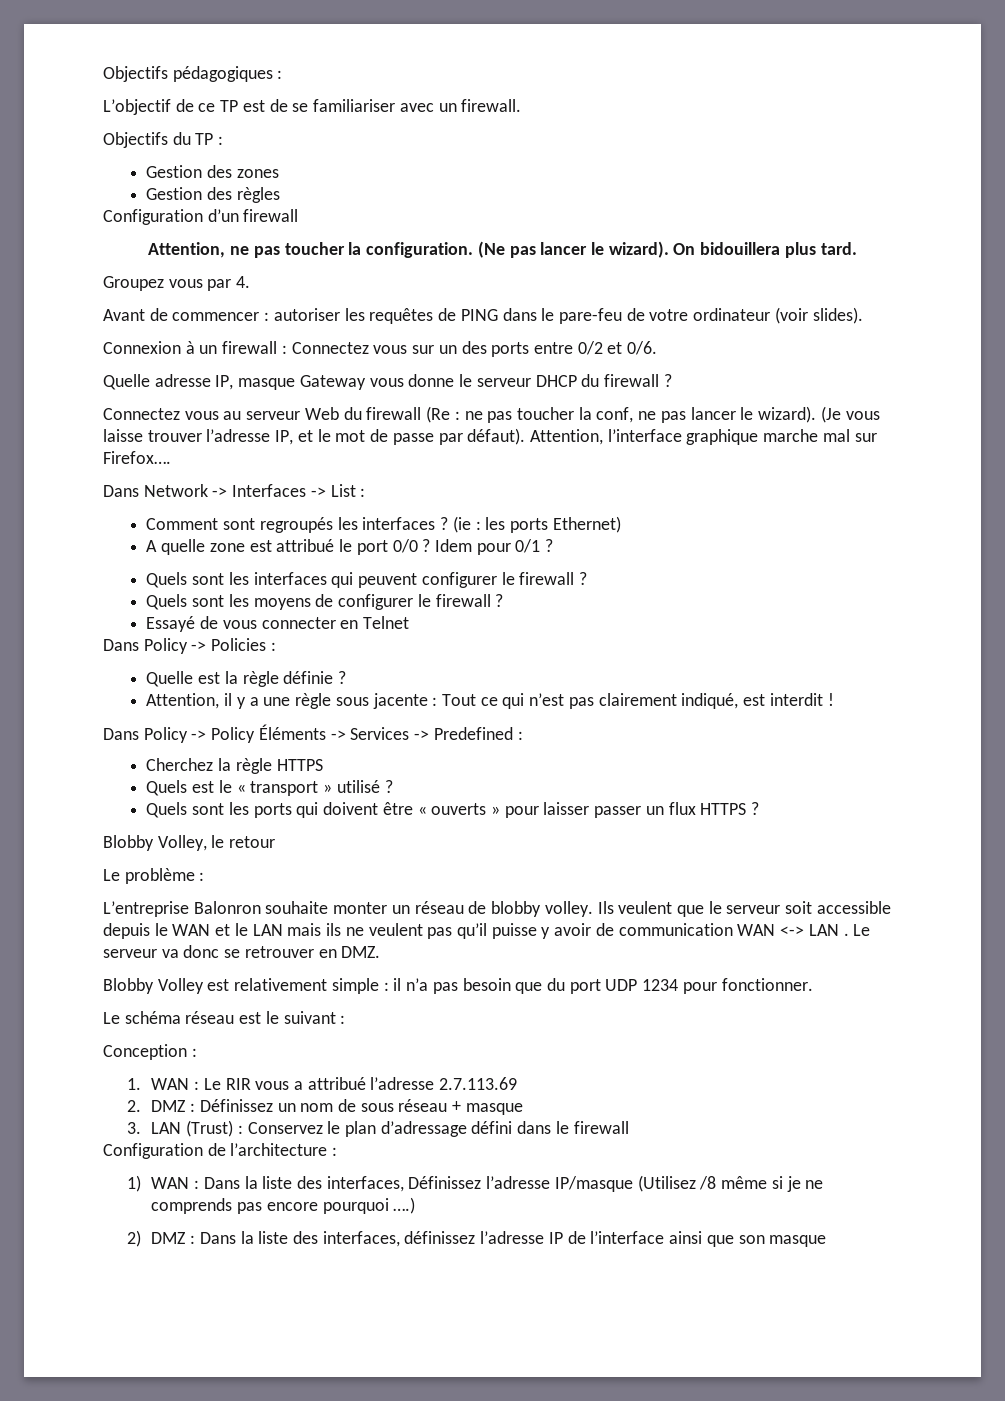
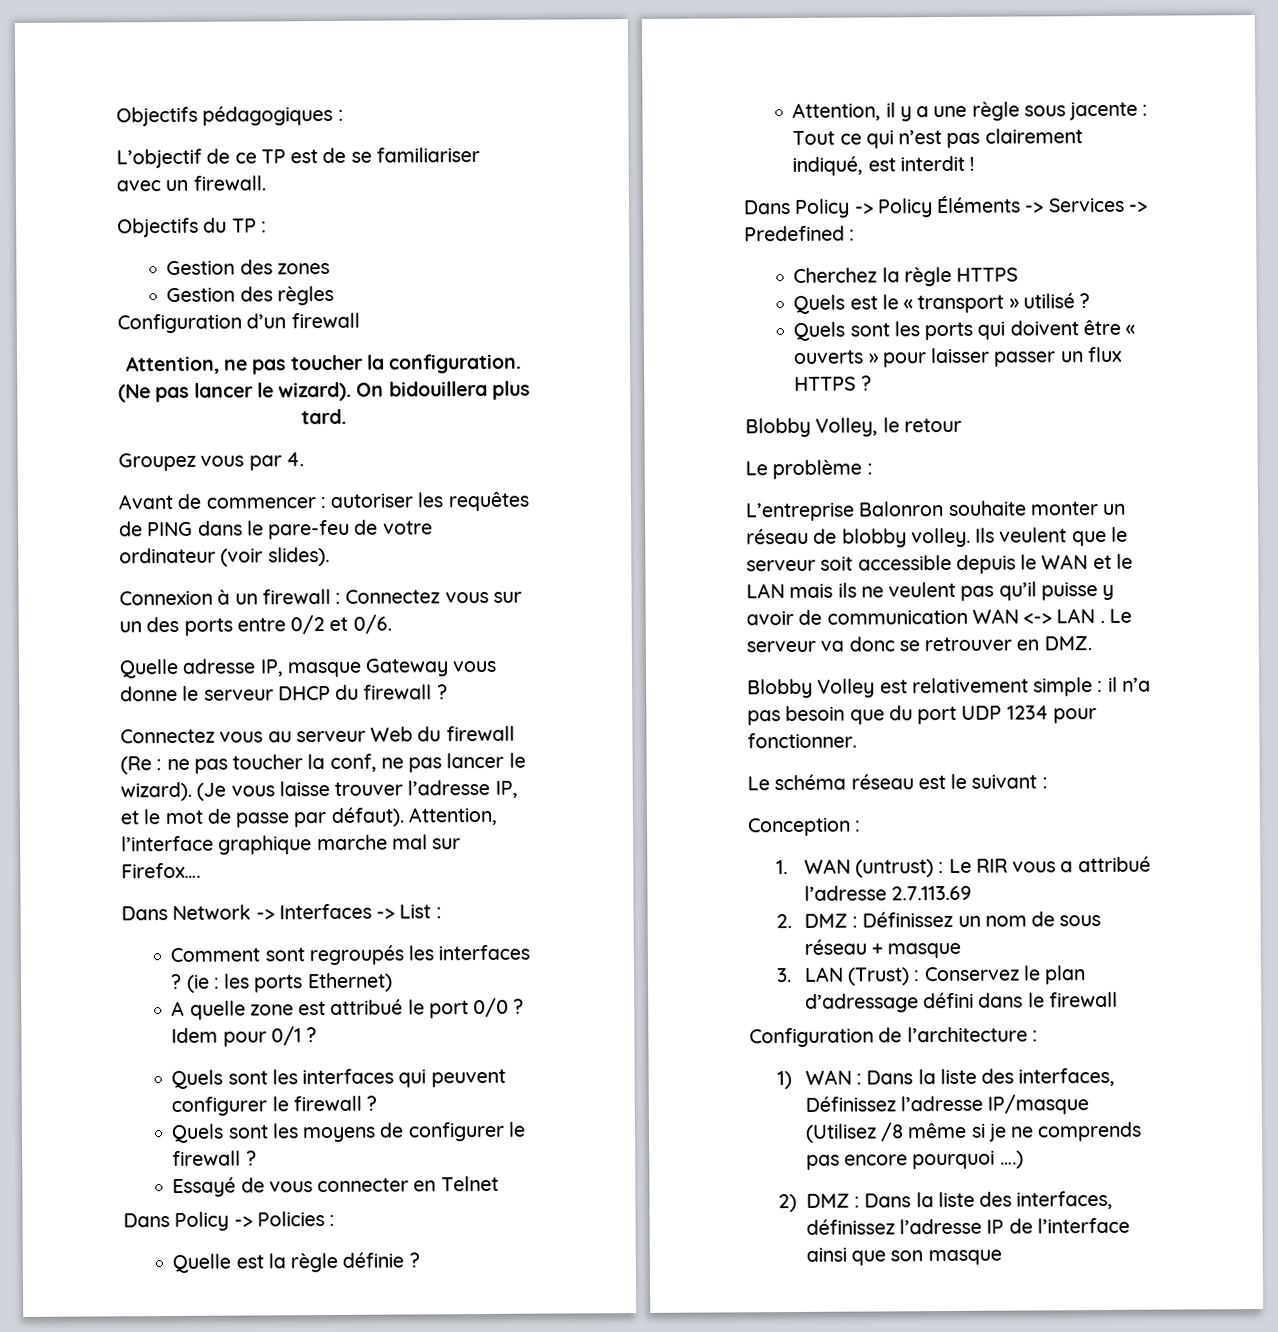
(190, 1084) none -> [854,859,934,878] (untrust)

